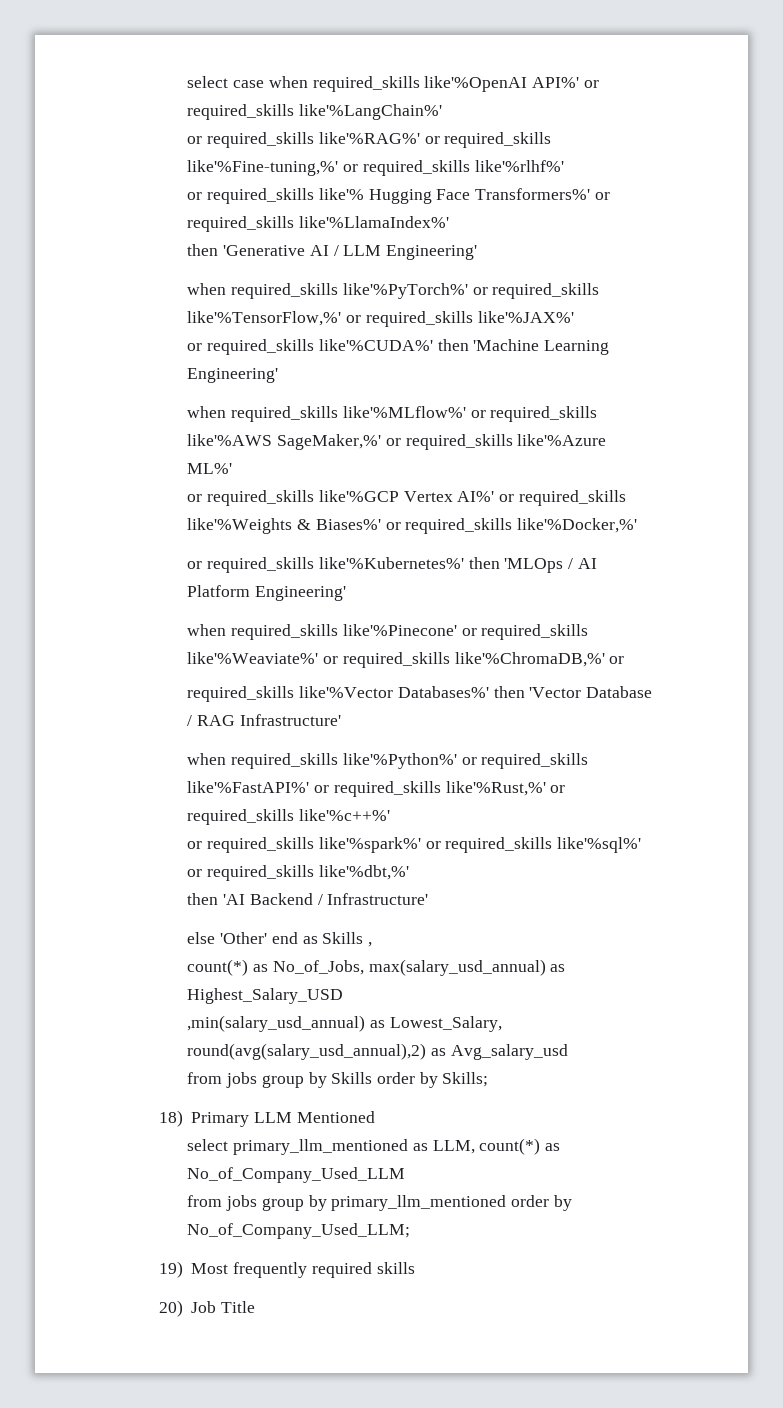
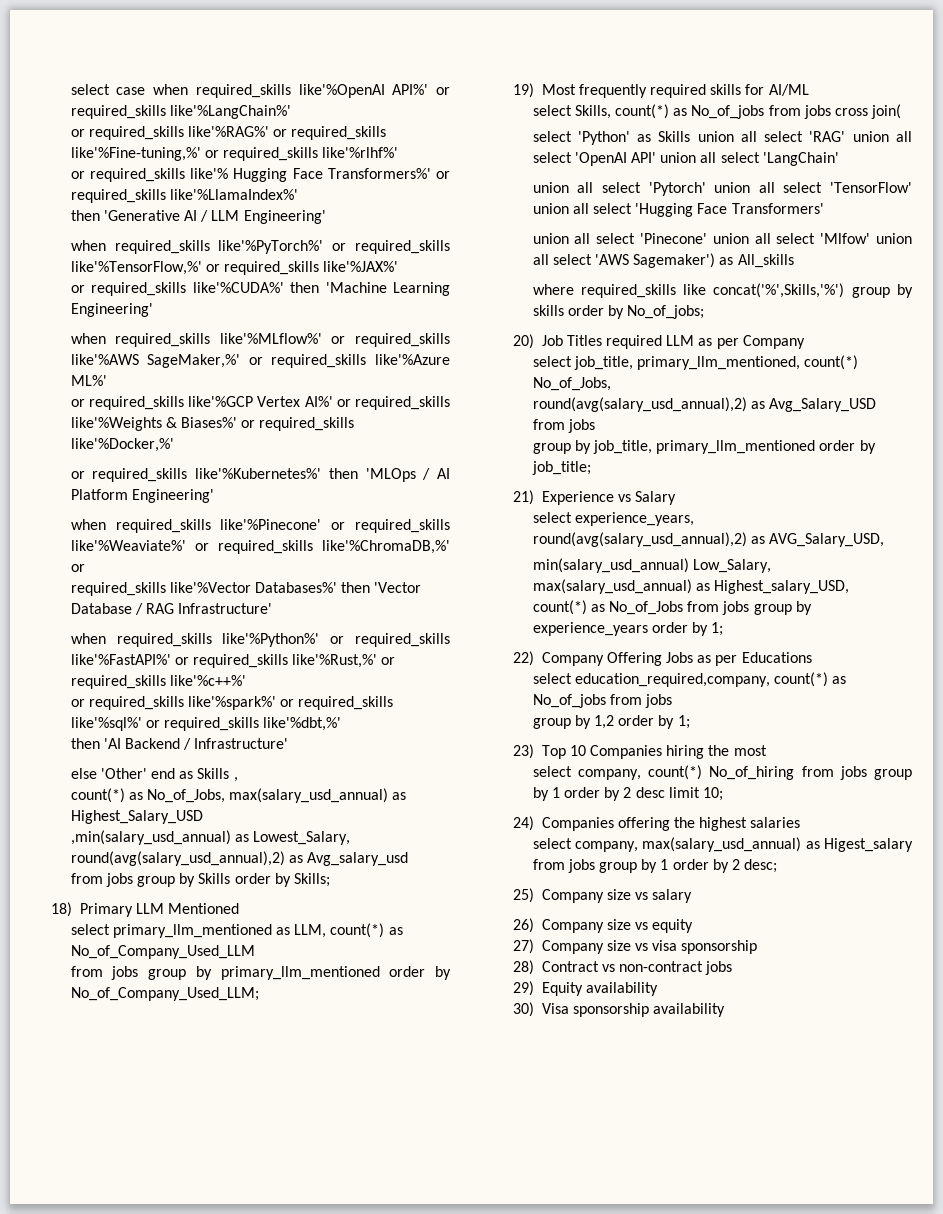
[158,1300,256,1317] // 20) Job Title -> [745,84,809,96] [532,104,902,119] [532,131,912,145] [532,152,839,166] [532,182,912,196] [532,203,824,217] [532,233,912,244] [532,253,794,268] [532,283,913,298] [532,305,705,319] [512,334,805,349] [532,355,859,370] [532,377,611,391] [532,397,877,412] [532,419,595,433] [532,440,876,454] [531,461,591,475] [512,490,676,505] [532,512,694,526] [532,532,885,547] [532,558,771,573] [532,579,850,594] [532,600,812,615] [532,622,724,636] [512,651,812,666] [532,672,847,687] [532,694,673,708] [532,715,690,729] [512,744,767,759] [532,765,912,780] [532,787,723,801] [512,816,801,831] [532,837,913,852] [532,859,778,873] [512,888,693,903] [512,918,694,933] [512,939,758,954] [512,960,733,975] [512,981,658,996] [512,1002,725,1017] for AI/ML // select Skills, count(*) as No_of_jobs from jobs cross join( // select 'Python' as Skills union all select 'RAG' union all select 'OpenAI API' union all select 'LangChain' // union all select 'Pytorch' union all select 'TensorFlow' union all select 'Hugging Face Transformers' // union all select 'Pinecone' union all select 'Mlfow' union all select 'AWS Sagemaker') as All_skills // where required_skills like concat('%',Skills,'%') group by skills order by No_of_jobs; // 20) Job Titles required LLM as per Company // select job_title, primary_llm_mentioned, count(*) No_of_Jobs, // round(avg(salary_usd_annual),2) as Avg_Salary_USD from jobs // group by job_title, primary_llm_mentioned order by job_title; // 21) Experience vs Salary // select experience_years, round(avg(salary_usd_annual),2) as AVG_Salary_USD, // min(salary_usd_annual) Low_Salary, max(salary_usd_annual) as Highest_salary_USD, // count(*) as No_of_Jobs from jobs group by experience_years order by 1; // 22) Company Offering Jobs as per Educations // select education_required,company, count(*) as No_of_jobs from jobs // group by 1,2 order by 1; // 23) Top 10 Companies hiring the most // select company, count(*) No_of_hiring from jobs group by 1 order by 2 desc limit 10; // 24) Companies offering the highest salaries // select company, max(salary_usd_annual) as Higest_salary from jobs group by 1 order by 2 desc; // 25) Company size vs salary // 26) Company size vs equity // 27) Company size vs visa sponsorship // 28) Contract vs non-contract jobs // 29) Equity availability // 30) Visa sponsorship availability

